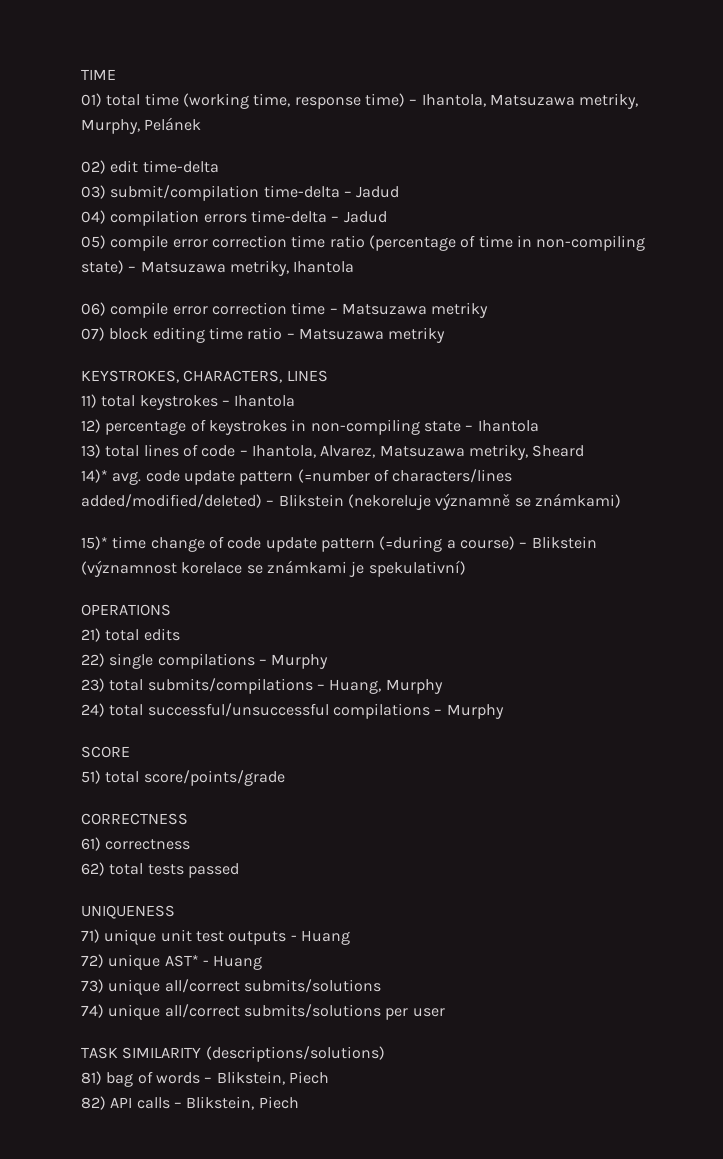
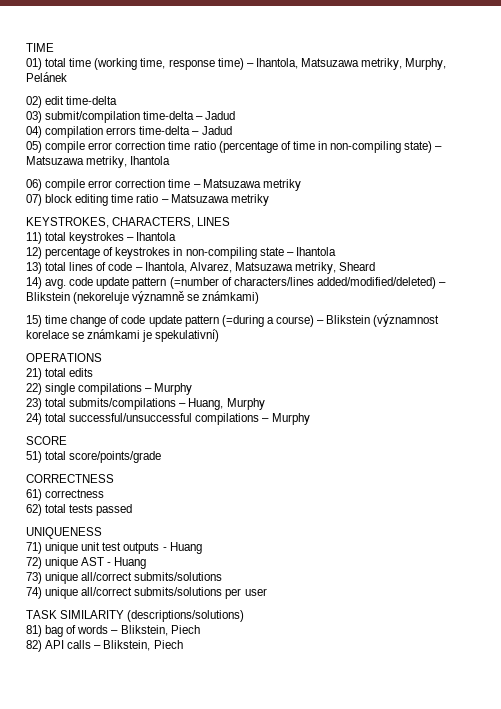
[81,469,108,483] 14)* -> [26,277,42,289] 14)
[81,536,108,550] 15)* -> [26,315,42,327] 15)
[164,955,199,967] AST* -> [81,557,105,566] AST

